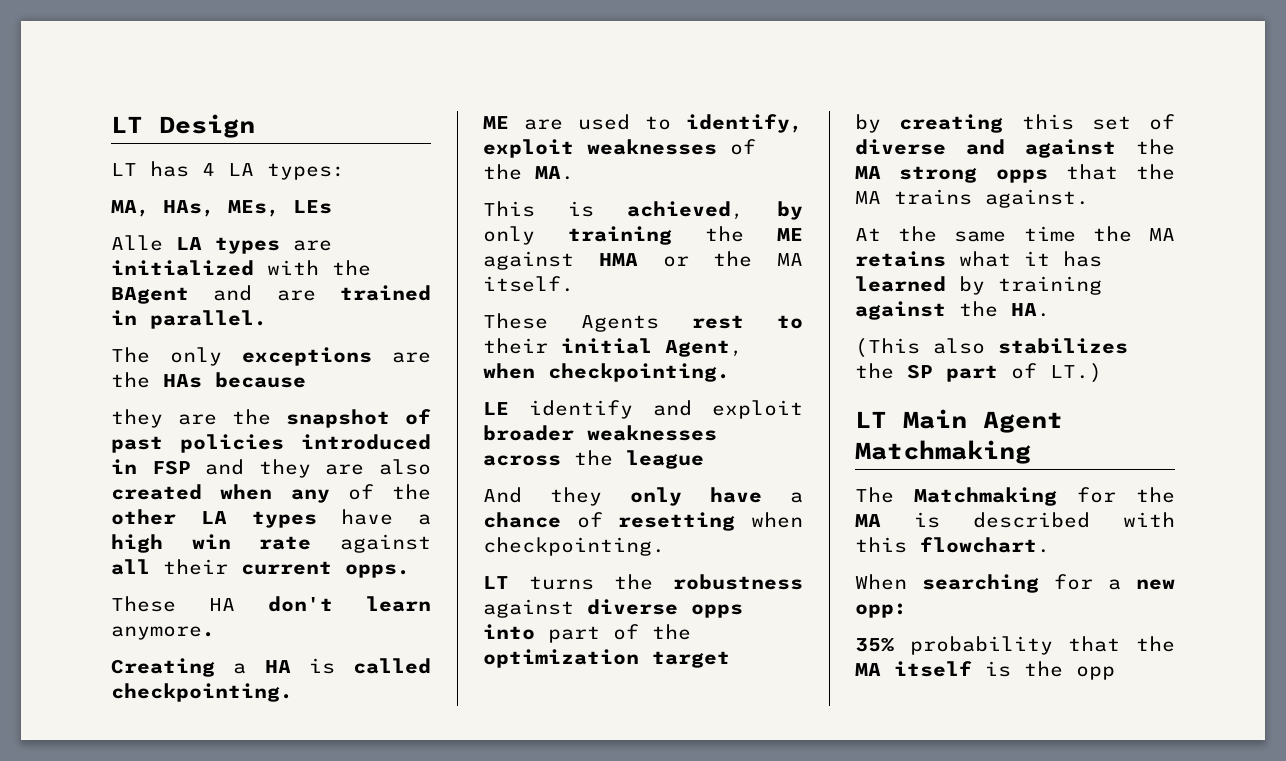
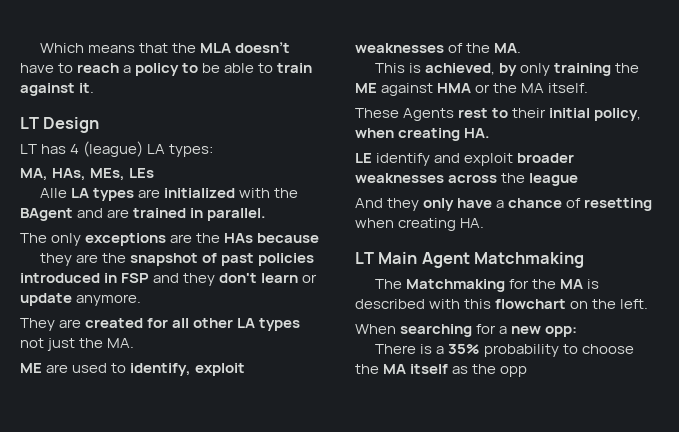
(111, 124) none -> [40,42,291,53] [20,63,313,76] [20,83,95,96] Which means that the MLA doesn’t have to reach a policy to be able to train against it. //
(215, 169) none -> [83,141,144,157] (league)
[325,459,431,475] [111,484,431,503] [111,509,431,528] [111,534,431,553] [111,559,410,578] [111,596,431,612] [111,626,215,640] [111,658,431,677] [111,683,293,702] are also created when any of the other LA types have a high win rate against all their current opps. // These HA don't learn anymore. // Creating a HA is called checkpointing. -> [219,273,318,283] [20,293,142,306] [20,318,301,331] [20,338,135,351] don't learn or update anymore. // They are created for all other LA types not just the MA.
[665,340,743,357] [483,363,730,382] Agent, when checkpointing. -> [594,108,642,121] [355,128,491,141] policy, when creating HA.
[483,537,665,556] [483,574,803,590] [483,599,743,618] [483,624,691,643] [483,649,730,668] [855,114,1175,133] [855,139,1175,158] [855,164,1175,183] [855,189,1089,208] [855,226,1175,242] [855,251,1102,267] [855,276,1102,295] [855,301,1050,320] [855,338,1128,358] [855,363,1102,383] checkpointing. // LT turns the robustness against diverse opps into part of the optimization target // by creating this set of diverse and against the MA strong opps that the MA trains against. // At the same time the MA retains what it has learned by training against the HA. // (This also stabilizes the SP part of LT.) -> [398,218,485,231] creating HA.
[920,537,1050,553] flowchart. -> [495,299,649,309] flowchart on the left.
[855,636,1121,655] 35% probability that -> [375,344,635,357] There is a 35% probability to choose
[985,661,1011,677] is -> [452,366,469,374] as

